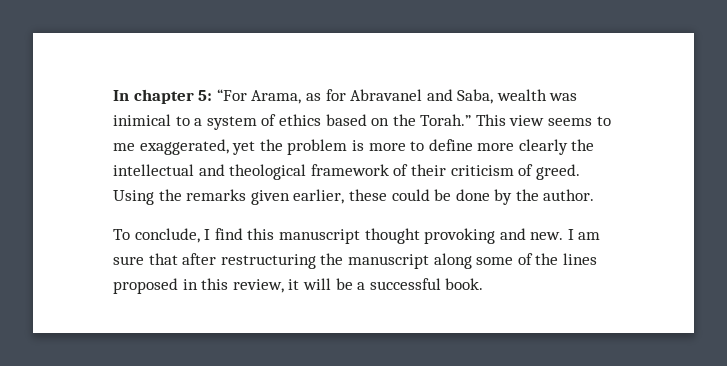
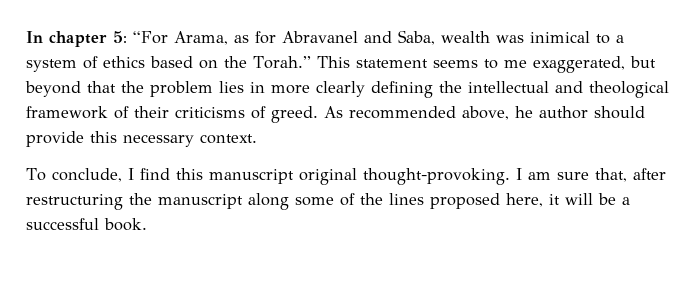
[509,115,545,126] view -> [355,59,428,68] statement
[232,139,473,155] yet the problem is more to define -> [629,56,656,68] [25,81,265,97] but beyond that the problem lies in
(568, 147) none -> [371,81,433,98] defining
[450,165,514,176] criticism -> [175,107,245,118] criticisms
[113,189,595,205] Using the remarks given earlier, these could be done by the author. -> [324,106,645,120] [26,131,257,147] As recommended above, he author should provide this necessary context.
[364,228,564,244] thought provoking and new. -> [298,168,510,185] original thought-provoking.
[148,253,178,265] that -> [594,168,627,182] that,
[182,278,284,293] in this review, -> [506,193,543,207] here,

